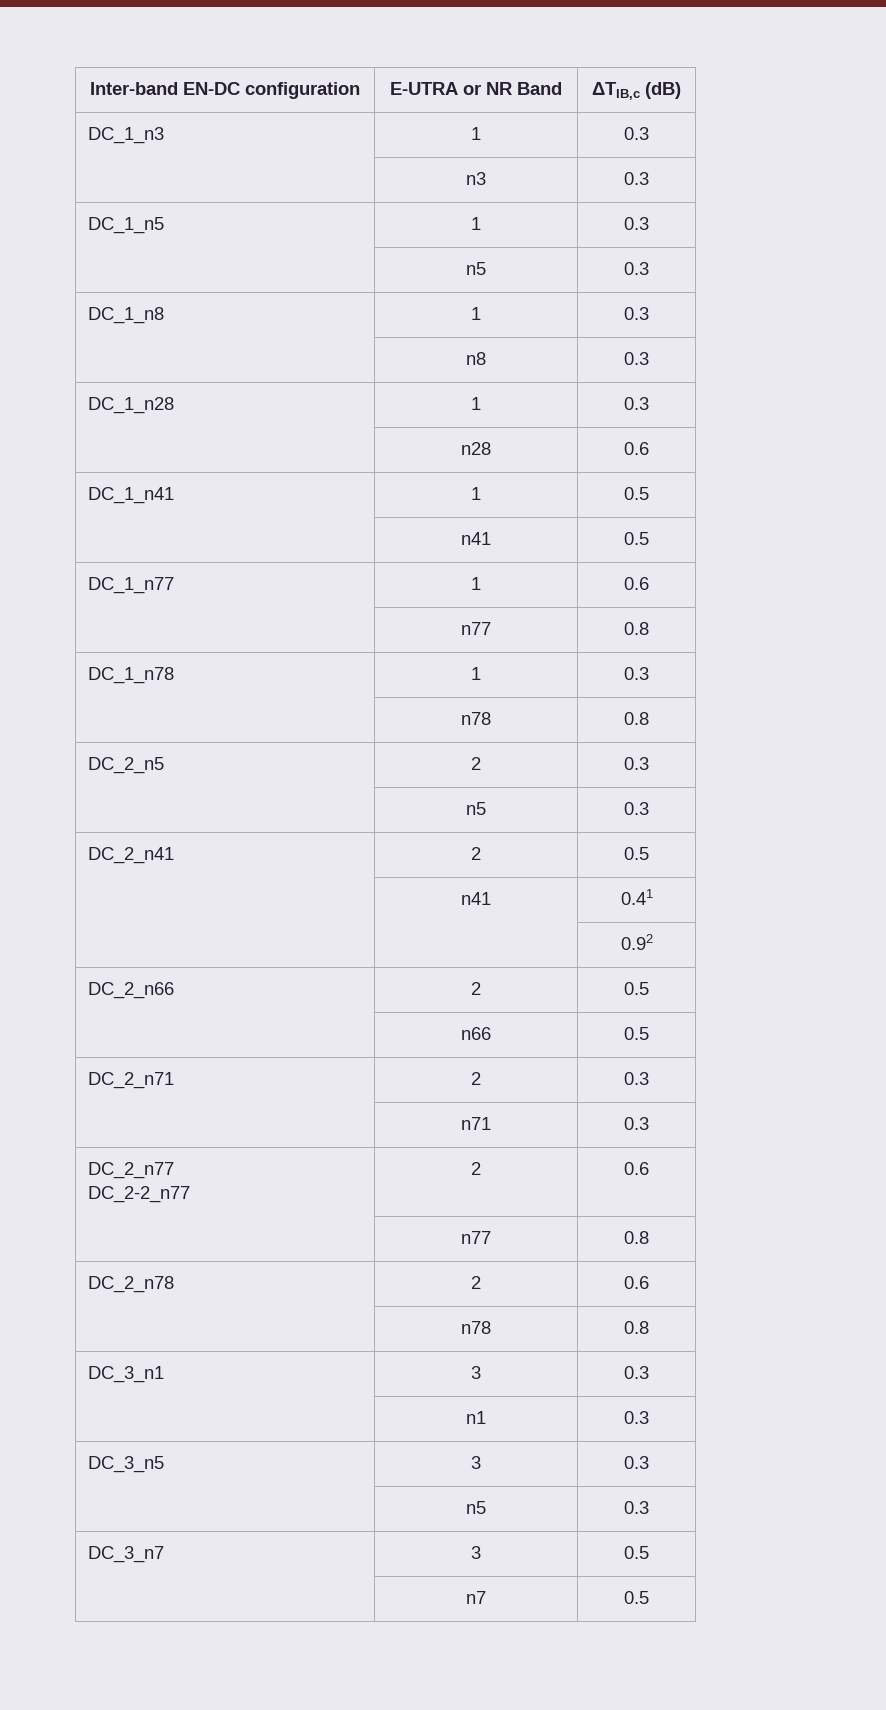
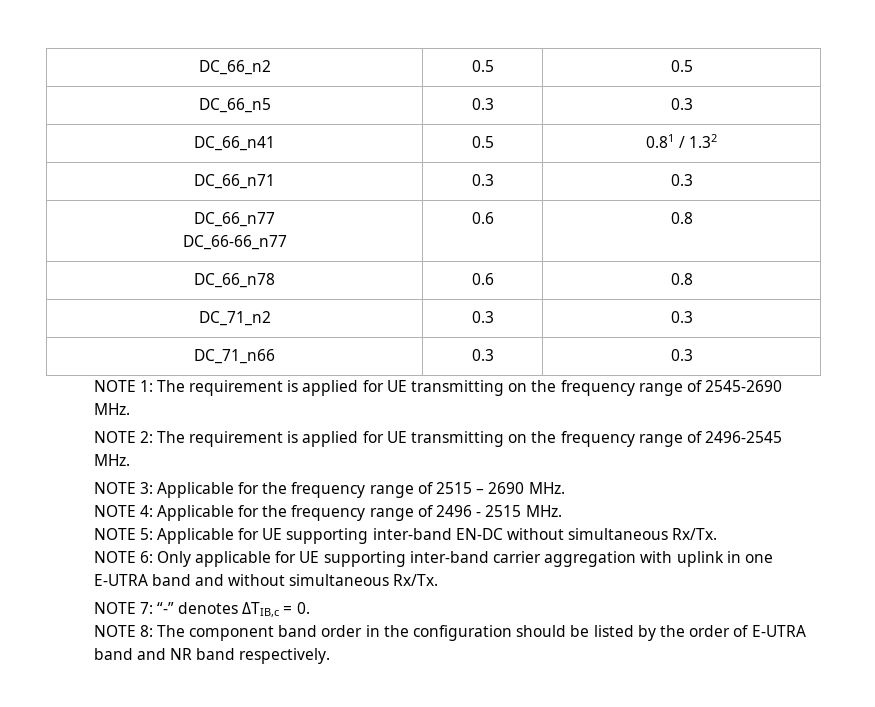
[89,82,360,99] [390,82,562,95] [592,82,681,100] [87,127,164,144] [471,127,481,140] [624,127,649,140] [466,172,486,185] [624,172,649,185] [87,217,164,234] [471,217,481,230] [624,217,649,230] [466,262,486,275] [624,262,649,275] [87,307,164,324] [471,307,481,320] [624,307,649,320] [466,352,486,365] [624,352,649,365] [87,397,174,414] [471,397,481,410] [624,397,649,410] [461,442,491,455] [624,442,649,455] [87,487,174,504] [471,487,481,500] [624,487,649,500] [461,532,491,545] [624,532,649,545] [87,577,174,594] [471,577,481,590] [624,577,649,590] [461,622,491,635] [624,622,649,635] [87,667,174,684] [471,667,481,680] [624,667,649,680] [461,712,491,725] [624,712,649,725] [87,757,164,774] [471,757,481,770] [624,757,649,770] [466,802,486,815] [624,802,649,815] [87,847,174,864] [471,847,481,860] [624,847,649,860] [461,892,491,905] [620,889,653,905] [620,934,653,950] [87,982,174,999] [471,982,481,995] [624,982,649,995] [461,1027,491,1040] [624,1027,649,1040] [87,1072,174,1089] [471,1072,481,1085] [624,1072,649,1085] [461,1117,491,1130] [624,1117,649,1130] [87,1162,174,1179] [87,1186,190,1203] [471,1162,481,1175] [624,1162,649,1175] [461,1231,491,1244] [624,1231,649,1244] [87,1276,174,1293] [471,1276,481,1289] [624,1276,649,1289] [461,1321,491,1334] [624,1321,649,1334] [87,1366,164,1383] [471,1366,481,1379] [624,1366,649,1379] [466,1411,486,1424] [624,1411,649,1424] [87,1456,164,1473] [471,1456,481,1469] [624,1456,649,1469] [466,1501,486,1514] [624,1501,649,1514] [87,1546,164,1563] [471,1546,481,1559] [624,1546,649,1559] [466,1591,486,1604] [624,1591,649,1604] Inter-band EN-DC configuration | E-UTRA or NR Band | ΔTIB,c (dB) // DC_1_n3 | 1 | 0.3 // | n3 | 0.3 // DC_1_n5 | 1 | 0.3 // | n5 | 0.3 // DC_1_n8 | 1 | 0.3 // | n8 | 0.3 // DC_1_n28 | 1 | 0.3 // | n28 | 0.6 // DC_1_n41 | 1 | 0.5 // | n41 | 0.5 // DC_1_n77 | 1 | 0.6 // | n77 | 0.8 // DC_1_n78 | 1 | 0.3 // | n78 | 0.8 // DC_2_n5 | 2 | 0.3 // | n5 | 0.3 // DC_2_n41 | 2 | 0.5 // | n41 | 0.41 // | | 0.92 // DC_2_n66 | 2 | 0.5 // | n66 | 0.5 // DC_2_n71 | 2 | 0.3 // | n71 | 0.3 // DC_2_n77 // DC_2-2_n77 | 2 | 0.6 // | n77 | 0.8 // DC_2_n78 | 2 | 0.6 // | n78 | 0.8 // DC_3_n1 | 3 | 0.3 // | n1 | 0.3 // DC_3_n5 | 3 | 0.3 // | n5 | 0.3 // DC_3_n7 | 3 | 0.5 // | n7 | 0.5 -> [198,60,271,75] [471,60,494,72] [670,60,693,72] [198,98,271,113] [471,98,494,110] [670,98,693,110] [194,136,275,151] [471,136,494,148] [646,134,717,148] [194,174,275,189] [471,174,494,186] [670,174,693,186] [194,212,275,227] [182,235,287,250] [471,212,494,224] [670,212,693,224] [194,273,275,288] [471,273,494,285] [670,273,693,285] [198,311,271,326] [471,311,494,323] [670,311,693,323] [194,349,275,364] [471,349,494,361] [670,349,693,361] [93,380,783,396] [93,403,130,415] [93,431,783,447] [93,454,130,466] [93,482,565,498] [93,505,562,521] [93,528,718,544] [93,551,773,567] [93,574,439,586] [93,602,310,617] [93,625,806,641] [93,648,331,664] DC_66_n2 | 0.5 | 0.5 // DC_66_n5 | 0.3 | 0.3 // DC_66_n41 | 0.5 | 0.81 / 1.32 // DC_66_n71 | 0.3 | 0.3 // DC_66_n77 // DC_66-66_n77 | 0.6 | 0.8 // DC_66_n78 | 0.6 | 0.8 // DC_71_n2 | 0.3 | 0.3 // DC_71_n66 | 0.3 | 0.3 // NOTE 1: The requirement is applied for UE transmitting on the frequency range of 2545-2690 MHz. // NOTE 2: The requirement is applied for UE transmitting on the frequency range of 2496-2545 MHz. // NOTE 3: Applicable for the frequency range of 2515 – 2690 MHz. // NOTE 4: Applicable for the frequency range of 2496 - 2515 MHz. // NOTE 5: Applicable for UE supporting inter-band EN-DC without simultaneous Rx/Tx. // NOTE 6: Only applicable for UE supporting inter-band carrier aggregation with uplink in one E-UTRA band and without simultaneous Rx/Tx. // NOTE 7: “-” denotes ΔTIB,c = 0. // NOTE 8: The component band order in the configuration should be listed by the order of E-UTRA band and NR band respectively.

